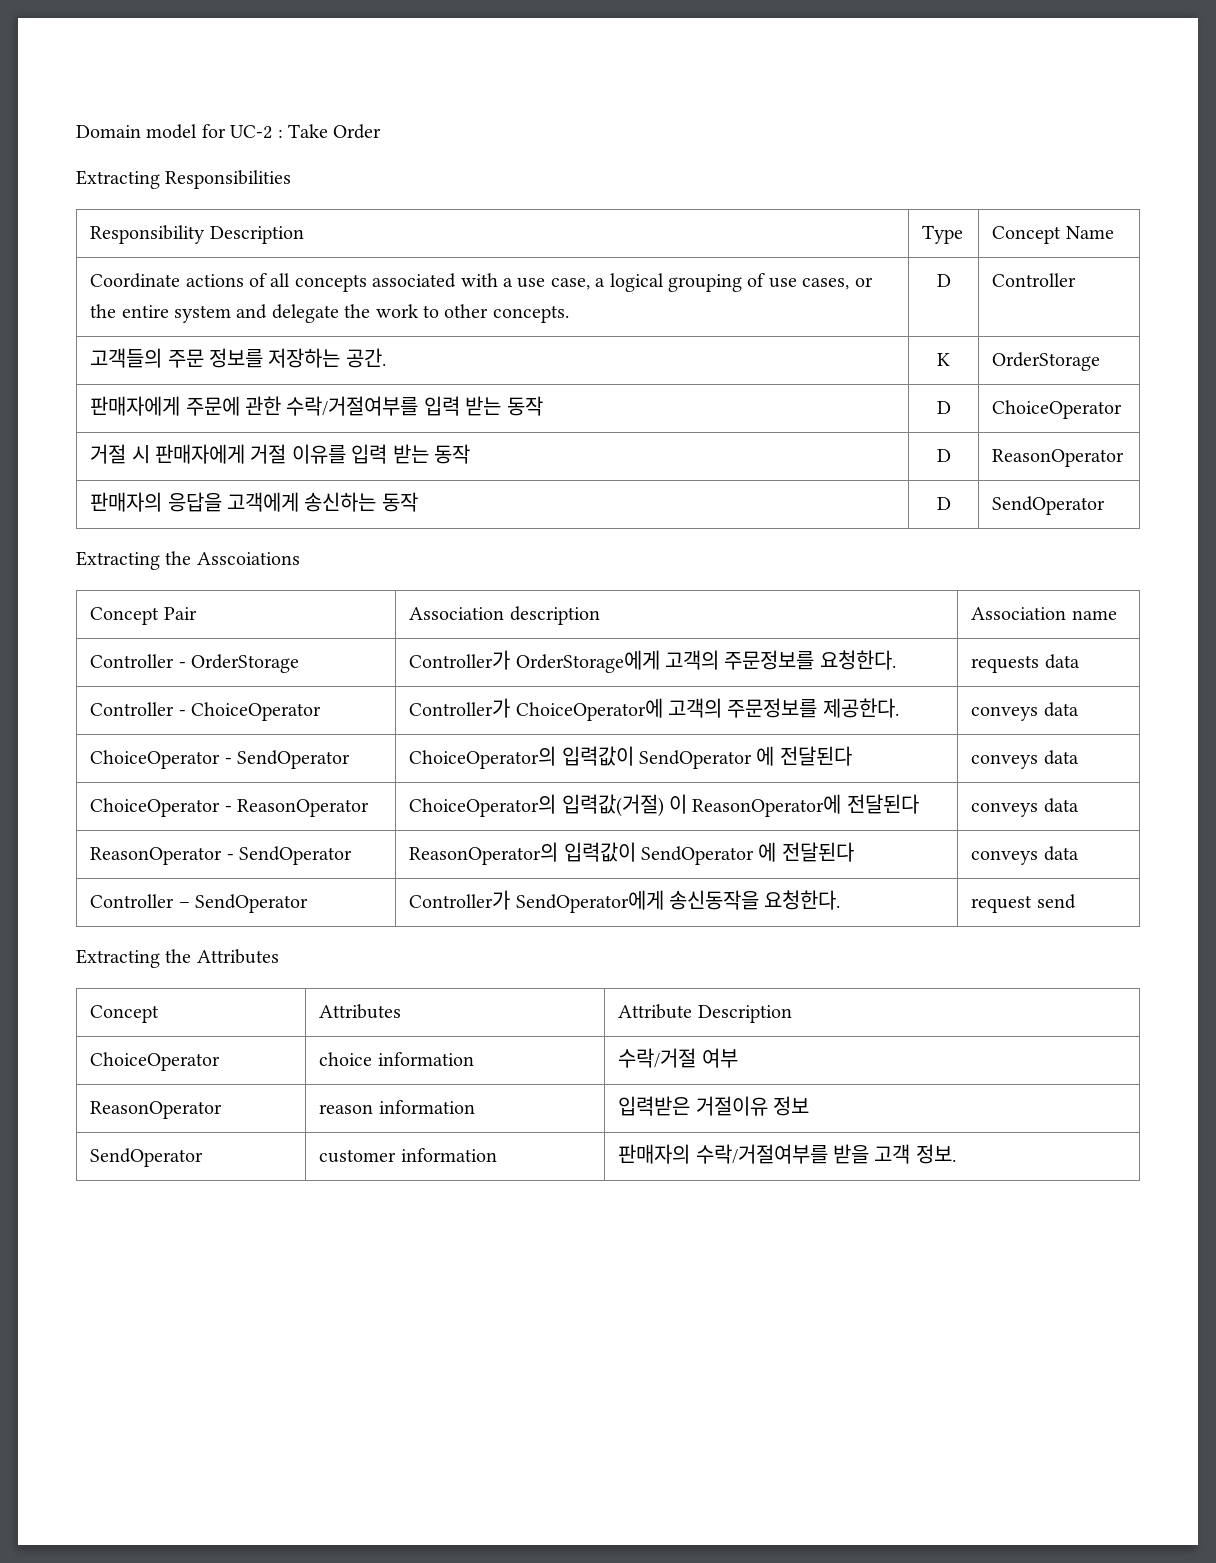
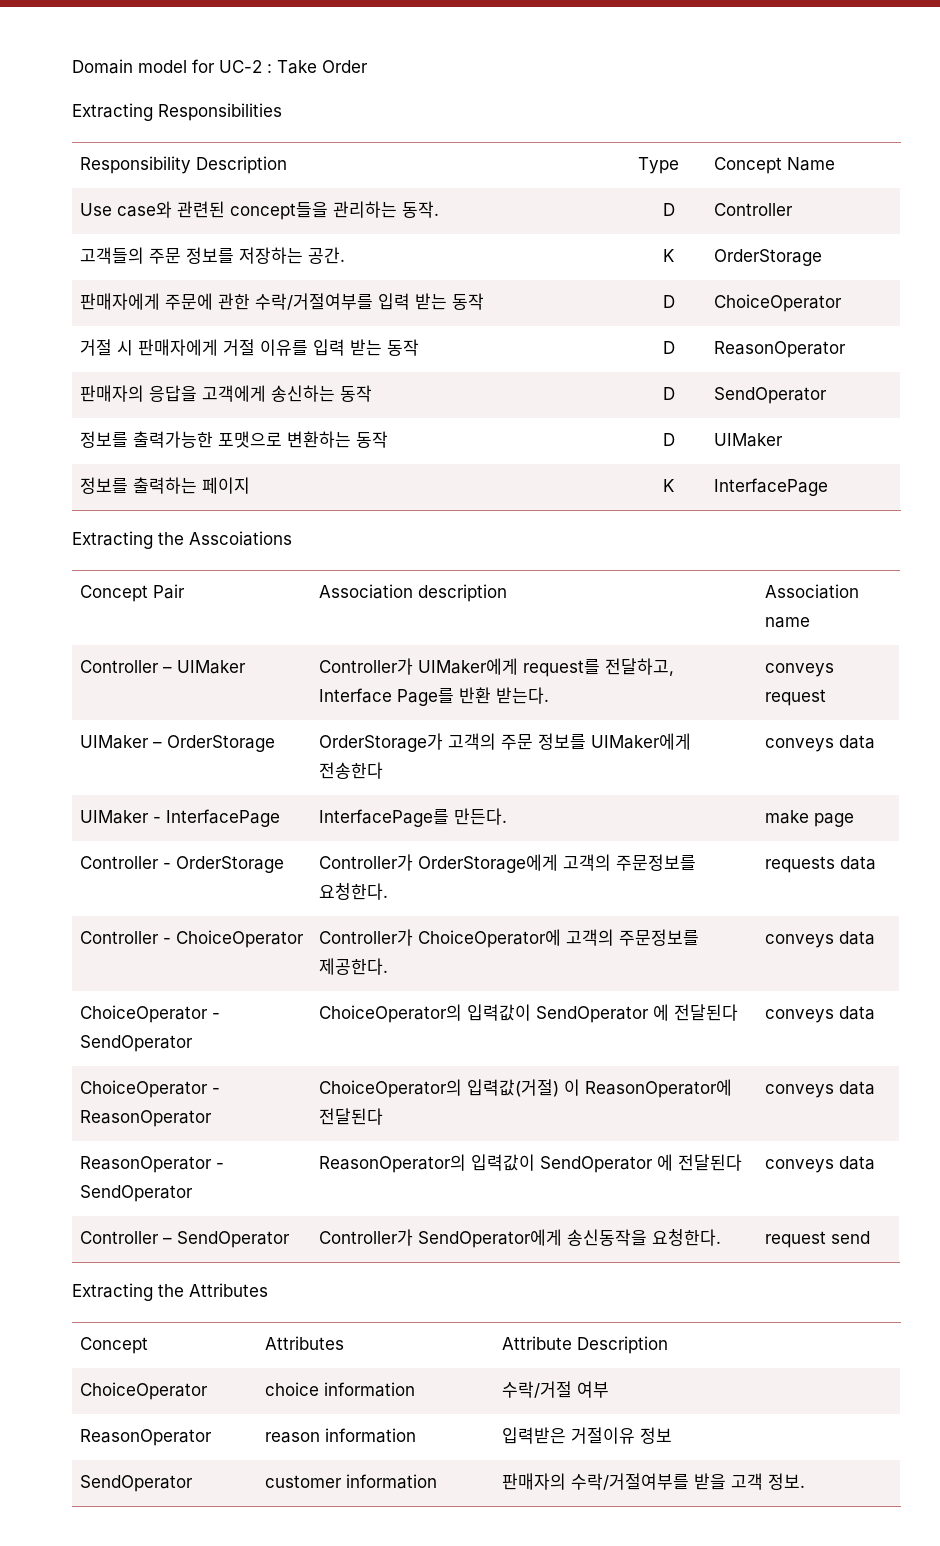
[90,273,873,292] [90,304,569,323] Coordinate actions of all concepts associated with a use case, a logical grouping of use cases, or the entire system and delegate the work to other concepts. -> [79,201,439,220] Use case와 관련된 concept들을 관리하는 동작.
(1106, 505) none -> [79,431,388,448] [662,433,675,446] [713,433,783,447] [79,477,250,494] [663,479,674,492] [713,478,828,496] // 정보를 출력가능한 포맷으로 변환하는 동작 | D | UIMaker // 정보를 출력하는 페이지 | K | InterfacePage
(1117, 615) none -> [79,660,246,674] [318,658,674,677] [318,687,549,706] [764,663,834,677] [764,689,826,706] [79,735,275,752] [318,733,691,752] [318,762,383,779] [764,735,875,752] [79,809,280,827] [318,808,507,827] [764,810,854,827] // Controller – UIMaker | Controller가 UIMaker에게 request를 전달하고, Interface Page를 반환 받는다. | conveys request // UIMaker – OrderStorage | OrderStorage가 고객의 주문 정보를 UIMaker에게 전송한다 | conveys data // UIMaker - InterfacePage | InterfacePage를 만든다. | make page

